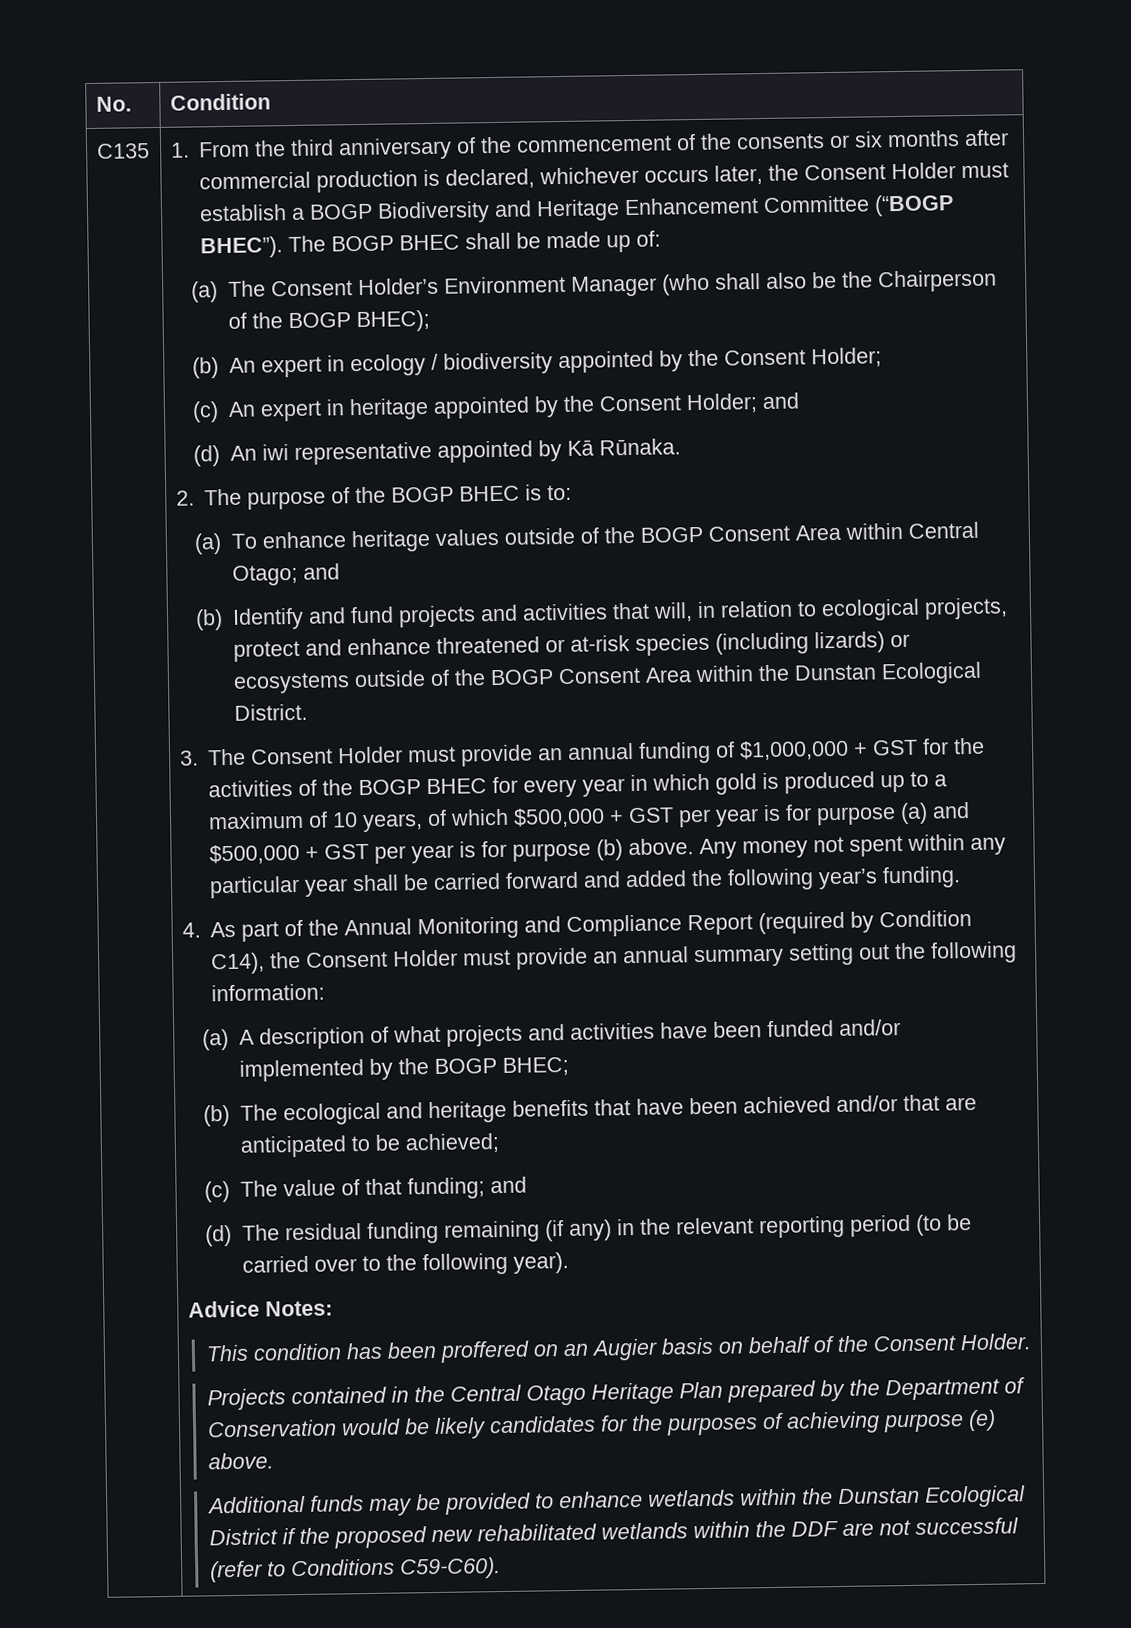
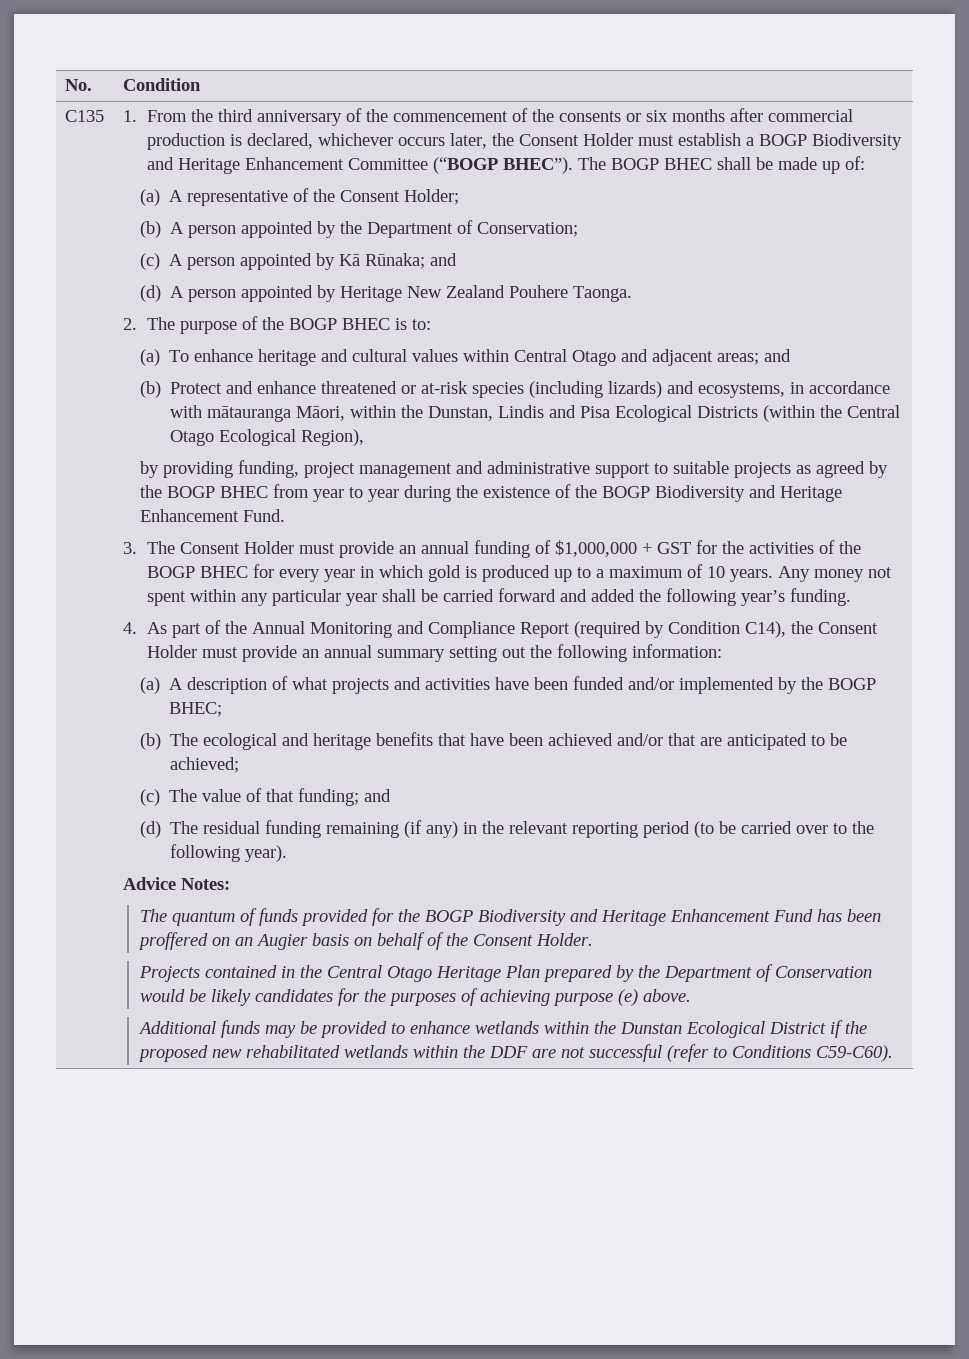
[228,269,998,297] [228,309,431,333] [192,347,883,379] [192,392,801,423] [193,438,682,467] The Consent Holder’s Environment Manager (who shall also be the Chairperson of the BOGP BHEC); // (b) An expert in ecology / biodiversity appointed by the Consent Holder; // (c) An expert in heritage appointed by the Consent Holder; and // (d) An iwi representative appointed by Kā Rūnaka. -> [168,188,459,206] [139,220,578,238] [139,253,457,270] [139,285,632,302] A representative of the Consent Holder; // (b) A person appointed by the Department of Conservation; // (c) A person appointed by Kā Rūnaka; and // (d) A person appointed by Heritage New Zealand Pouhere Taonga.
[435,521,980,546] [232,563,341,586] [195,597,1009,631] [233,640,301,662] values outside of the BOGP Consent Area within Central Otago; and // (b) Identify and fund projects and activities that will, in relation to ecological projects, protect -> [320,349,791,366] [139,381,222,398] and cultural values within Central Otago and adjacent areas; and // (b) Protect
[890,633,911,648] [233,661,983,694] [234,703,309,721] or ecosystems outside of the BOGP Consent Area within the Dunstan Ecological District. -> [666,381,890,398] [169,405,900,422] [169,429,364,446] [139,460,888,478] [139,484,842,502] [139,509,285,522] and ecosystems, in accordance with mātauranga Māori, within the Dunstan, Lindis and Pisa Ecological Districts (within the Central Otago Ecological Region), // by providing funding, project management and administrative support to suitable projects as agreed by the BOGP BHEC from year to year during the existence of the BOGP Biodiversity and Heritage Enhancement Fund.
[362,802,971,833] [209,838,695,865] years, of which $500,000 + GST per year is for purpose (a) and $500,000 + GST per year is for purpose (b) above. -> [729,569,773,582] years.
[206,1343,343,1362] This condition -> [139,908,813,926] The quantum of funds provided for the BOGP Biodiversity and Heritage Enhancement Fund

